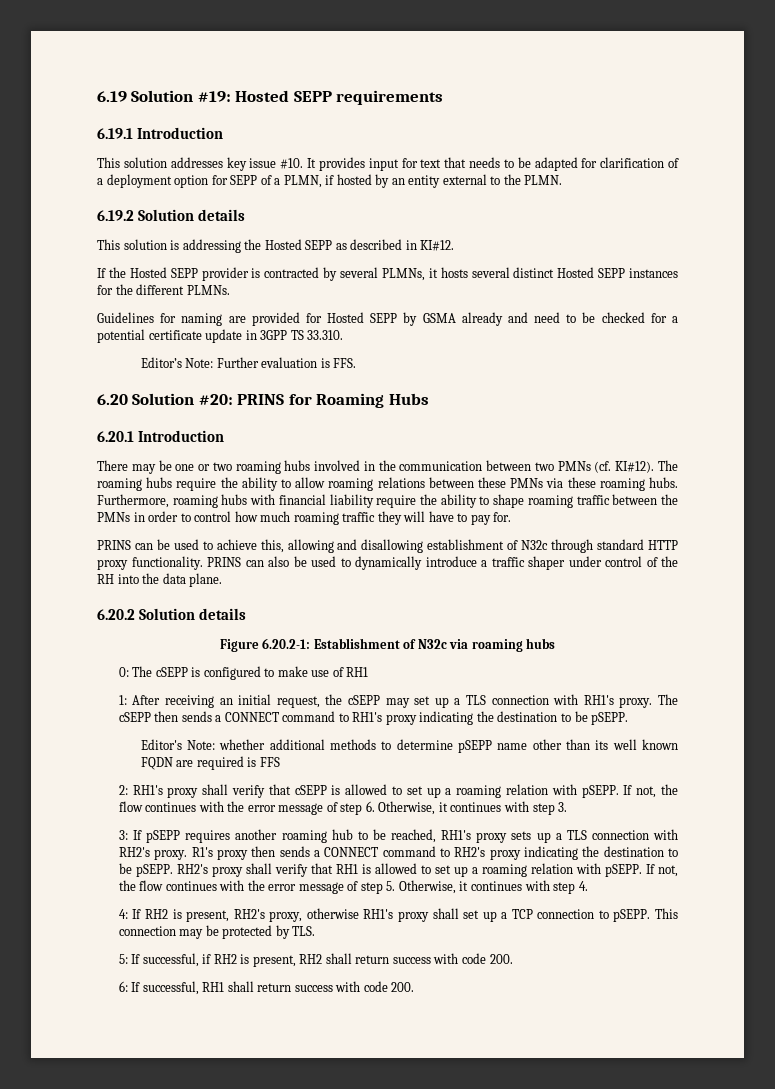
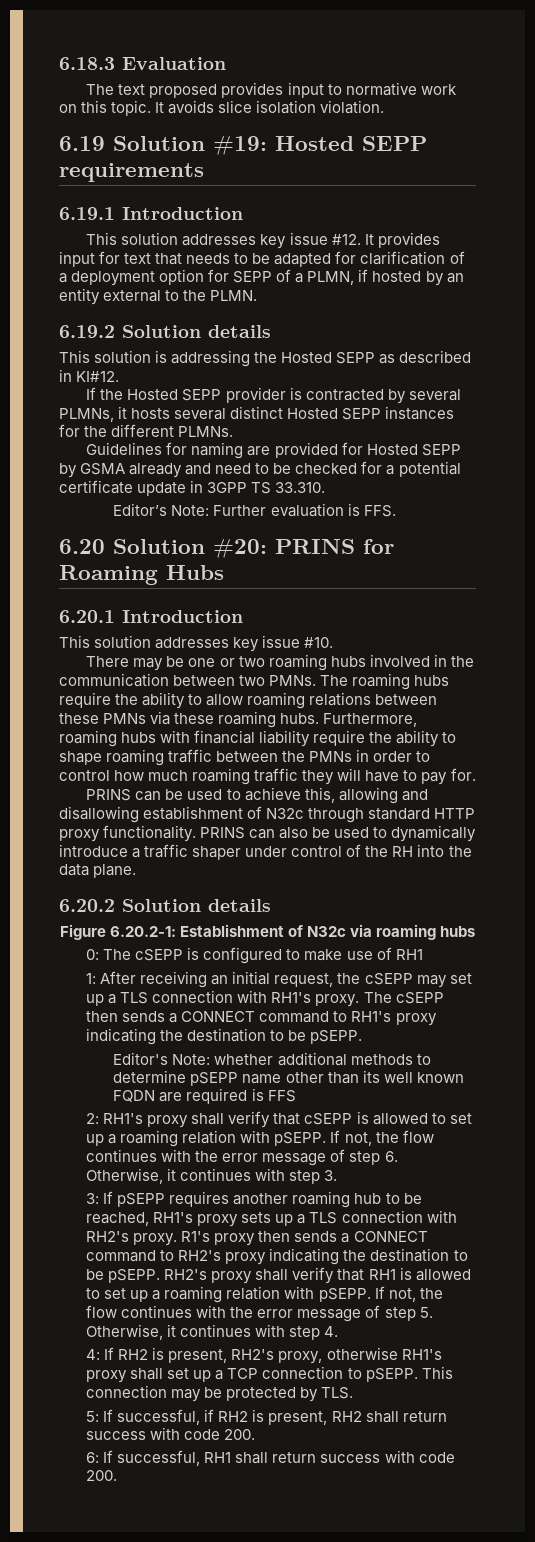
(97, 96) none -> [59,57,226,70] [86,82,457,98] [59,100,385,116] 6.18.3 Evaluation // The text proposed provides input to normative work on this topic. It avoids slice isolation violation. //
[280,158,304,169] #10. -> [331,234,361,245] #12.
(224, 436) none -> [59,635,334,652] // This solution addresses key issue #10.
[557,461,655,473] PMNs (cf. KI#12). -> [269,675,317,686] PMNs.

